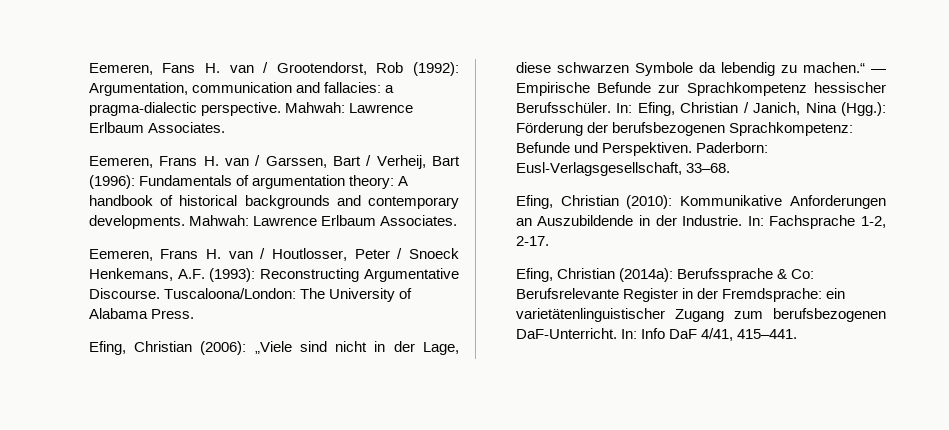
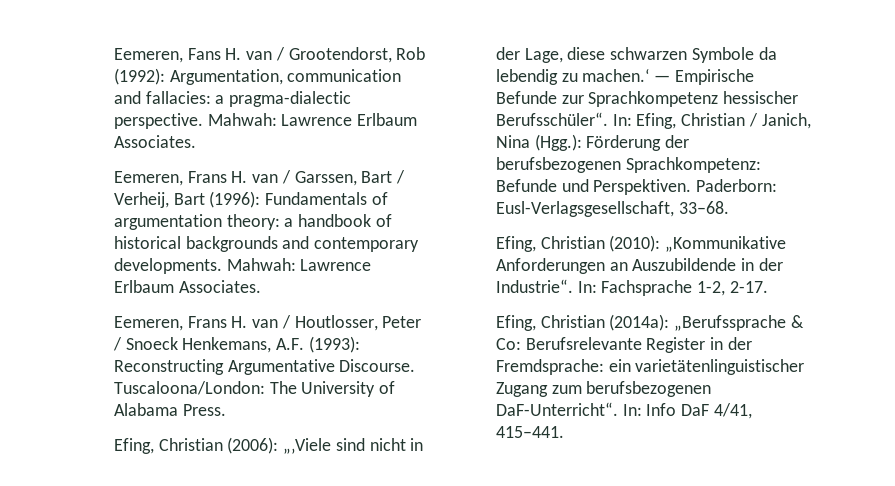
[398,176,409,186] A -> [284,218,294,227] a
[254,341,292,354] „Viele -> [283,438,332,454] „‚Viele
[802,62,865,73] machen.“ -> [582,69,650,82] machen.‘
[515,102,611,113] Berufsschüler. -> [495,112,608,126] Berufsschüler“.
[680,195,783,206] Kommunikative -> [665,236,787,252] „Kommunikative
[682,215,743,226] Industrie. -> [495,279,573,293] Industrie“.
[676,268,773,282] Berufssprache -> [674,315,787,331] „Berufssprache
[515,328,617,339] DaF-Unterricht. -> [495,402,618,416] DaF-Unterricht“.

